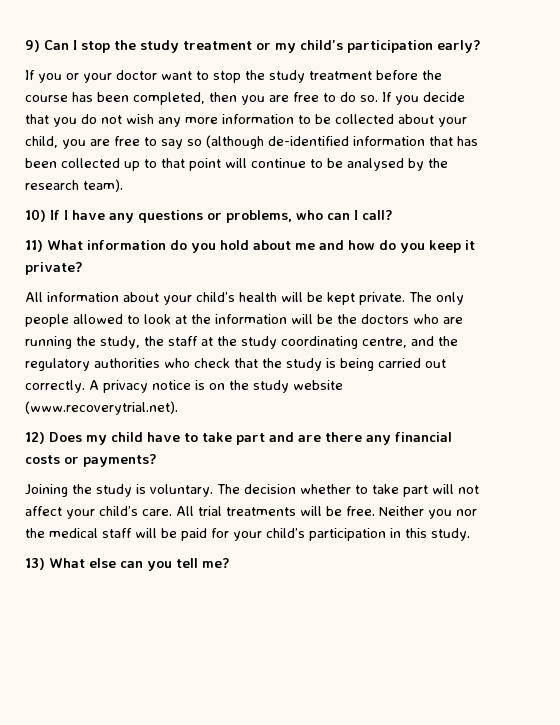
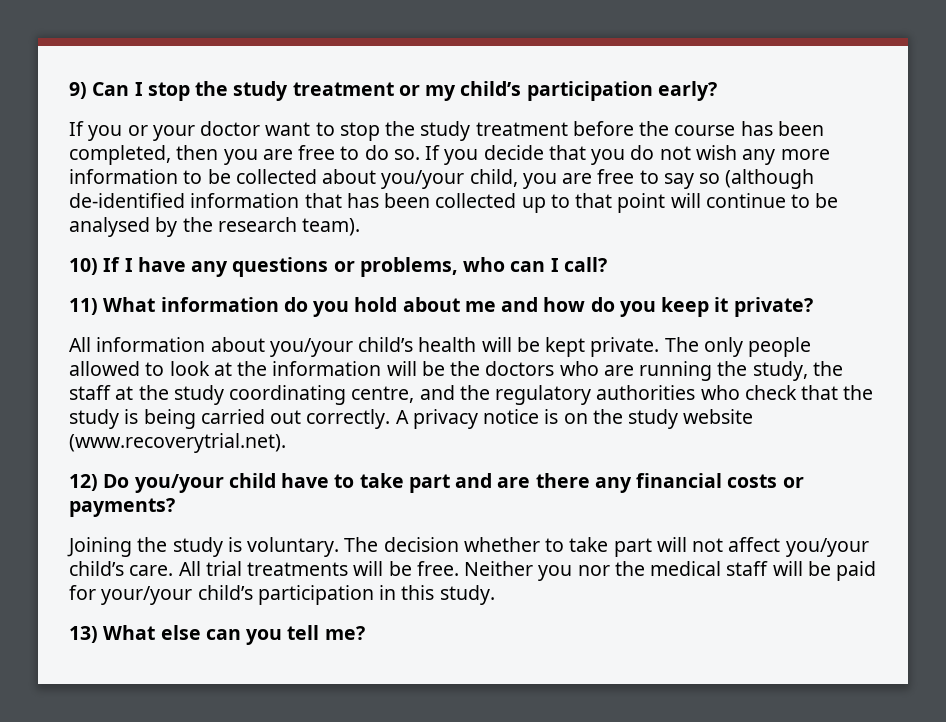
[438,117,467,127] your -> [381,170,465,189] you/your
[163,295,192,305] your -> [269,338,353,357] you/your
[49,432,107,445] Does my -> [103,474,224,493] Do you/your
[66,509,95,519] your -> [785,538,869,557] you/your
[233,531,262,541] your -> [101,586,193,605] your/your

